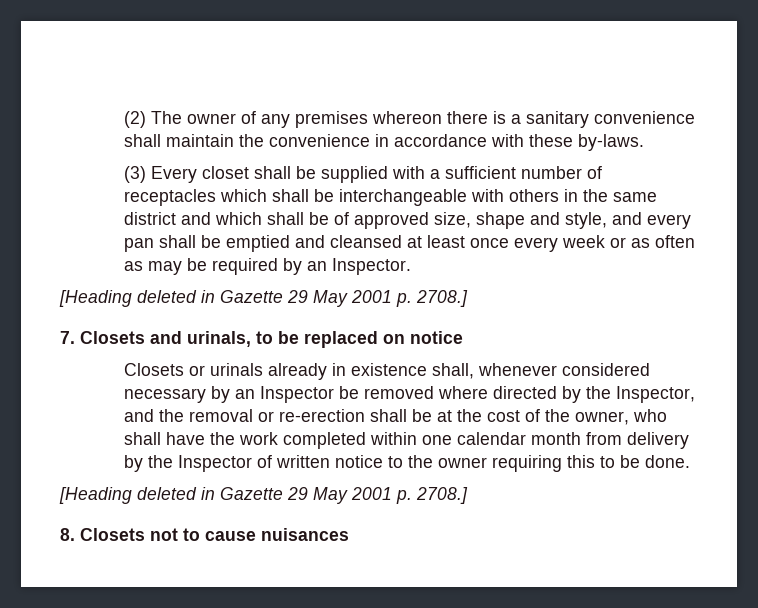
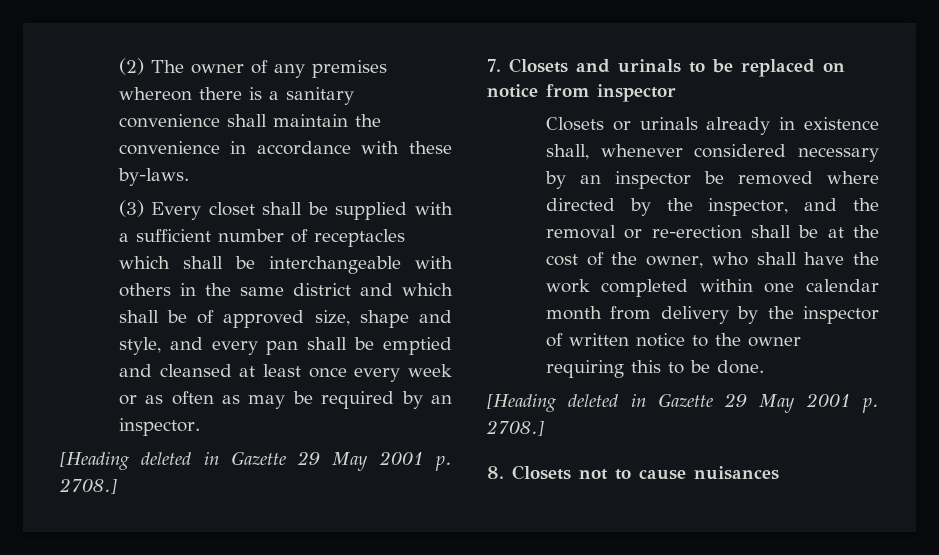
[331,258,411,275] Inspector. -> [118,418,200,436] inspector.
[187,331,251,347] urinals, -> [618,59,681,73] urinals
(463, 337) none -> [546,84,676,102] from inspector
[259,386,334,403] Inspector -> [614,171,691,189] inspector
[615,386,695,403] Inspector, -> [708,198,789,216] inspector,
[177,455,252,472] Inspector -> [803,306,879,324] inspector

